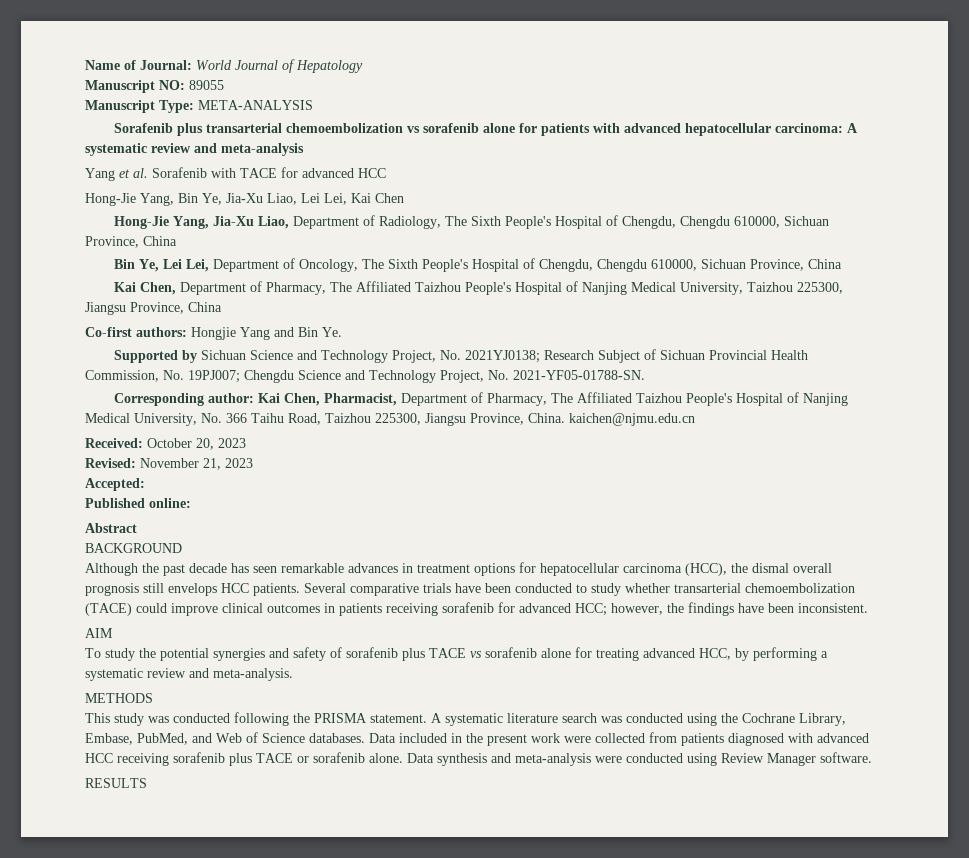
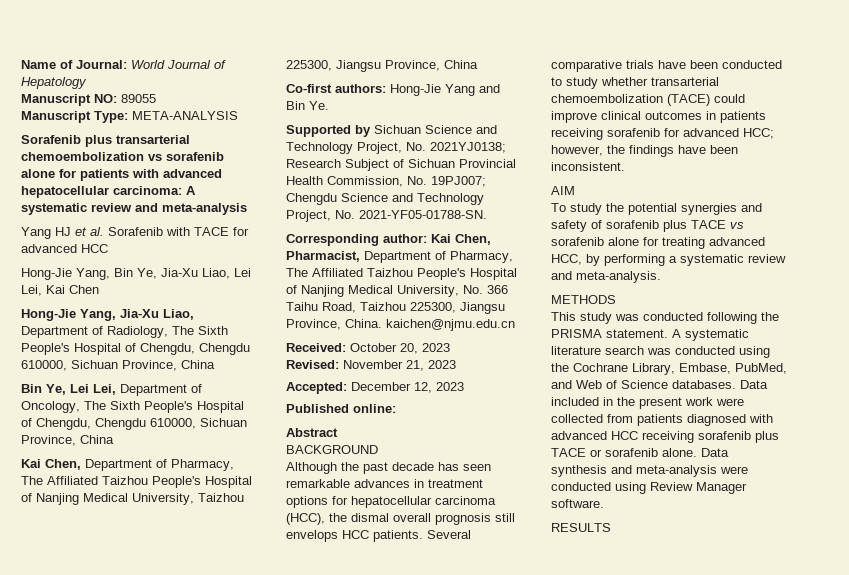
(115, 174) none -> [55,227,71,236] HJ
[191,327,236,340] Hongjie -> [390,84,441,96] Hong-Jie
(145, 484) none -> [351,382,464,393] December 12, 2023

